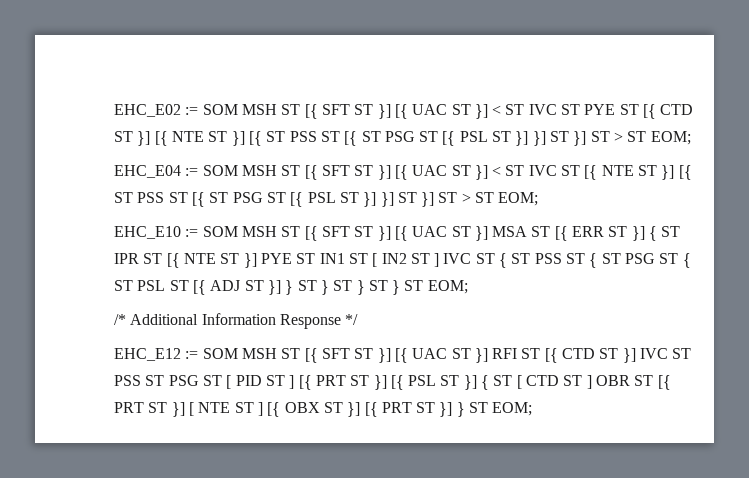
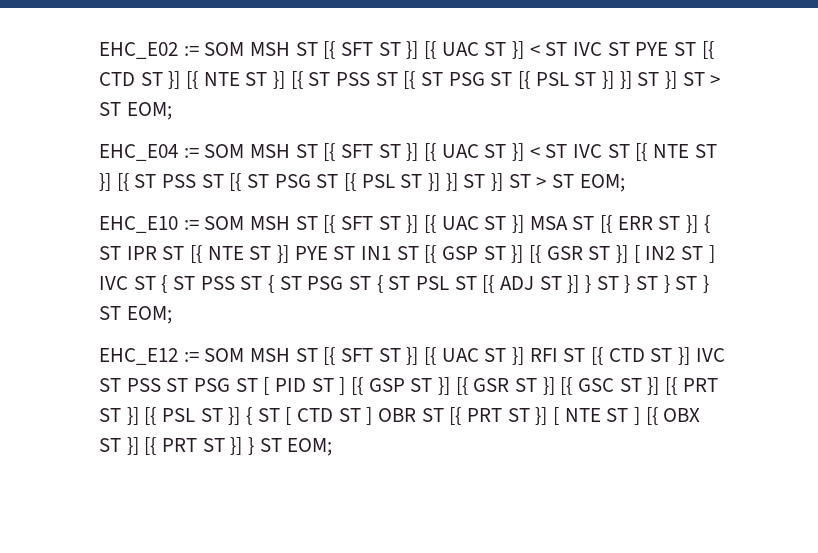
(368, 258) none -> [424,245,629,263] [{ GSP ST }] [{ GSR ST }]
[114,313,359,329] // /* Additional Information Response */ -> (172, 315) none
(312, 382) none -> [368,377,678,395] GSP ST }] [{ GSR ST }] [{ GSC ST }] [{

